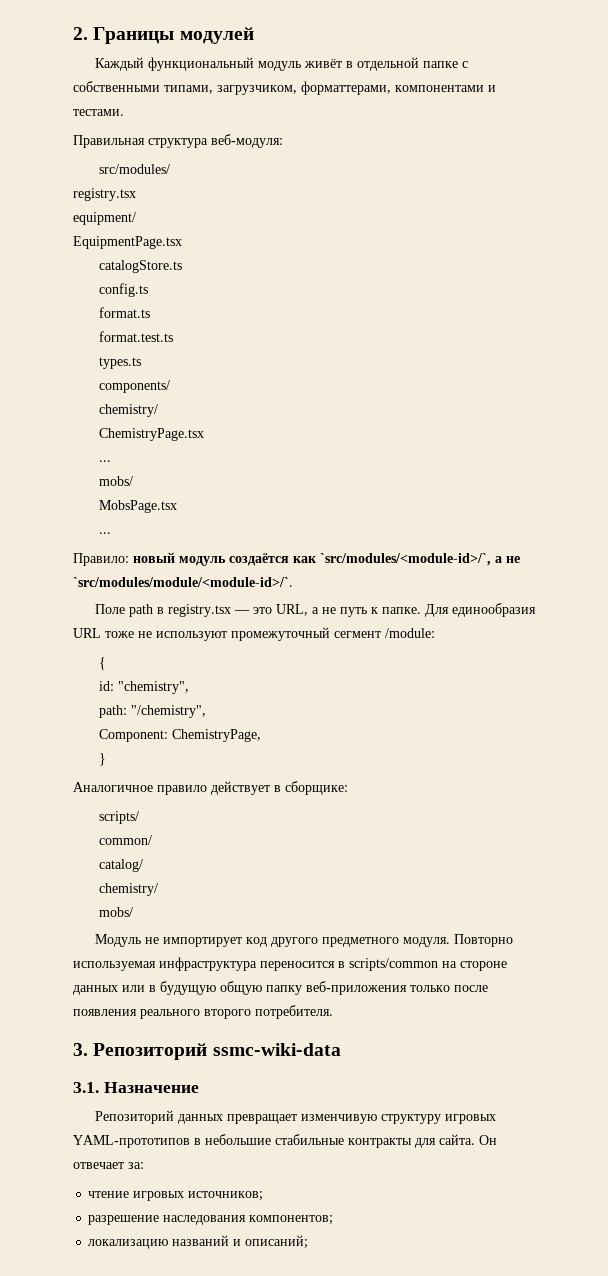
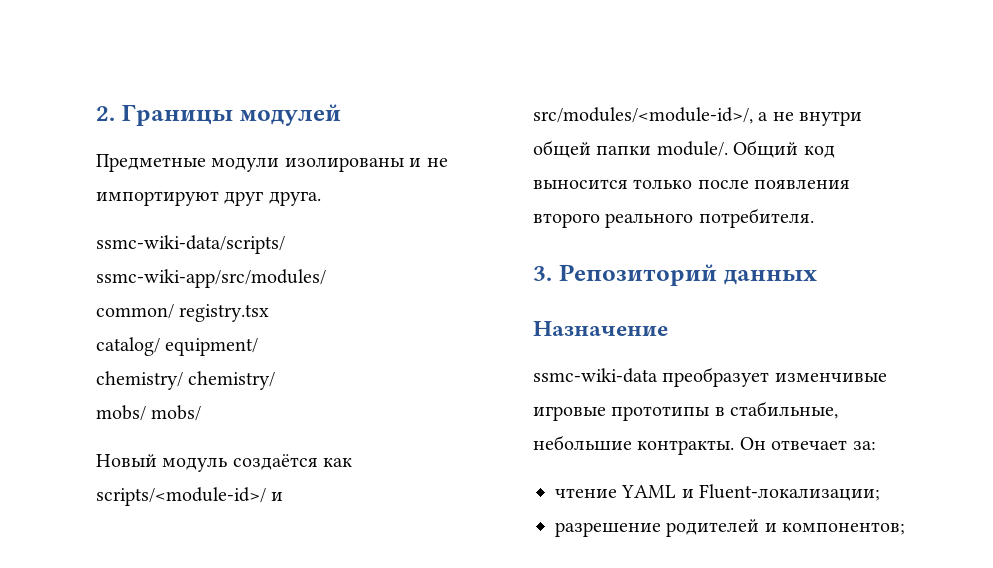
[94,57,468,71] [73,81,496,95] [73,109,124,116] [73,134,283,148] [98,164,170,174] Каждый функциональный модуль живёт в отдельной папке с собственными типами, загрузчиком, форматтерами, компонентами и тестами. // Правильная структура веб-модуля: // src/modules/ // -> [96,154,448,172] [96,191,321,206] [96,235,285,254] [96,269,326,288] [96,304,174,319] Предметные модули изолированы и не импортируют друг друга. // ssmc-wiki-data/scripts/ ssmc-wiki-app/src/modules/ // common/
(136, 194) none -> [96,337,160,356] catalog/
[73,236,182,249] [98,260,182,273] [98,283,148,297] [98,307,150,318] [98,331,173,342] [98,357,141,369] [98,380,170,393] [98,404,158,417] [98,428,204,441] [98,460,111,462] [98,476,133,486] [98,500,177,513] [98,532,111,534] [73,552,520,566] [73,577,293,587] [94,603,536,617] [73,627,435,641] [98,657,106,670] [98,681,189,694] [98,705,206,718] [98,729,261,742] [98,753,106,766] [73,781,348,795] [98,811,139,824] [98,835,152,845] [98,859,143,872] [98,883,158,896] [98,907,133,917] [94,934,513,947] [73,957,507,971] [73,981,407,995] EquipmentPage.tsx // catalogStore.ts // config.ts // format.ts // format.test.ts // types.ts // components/ // chemistry/ // ChemistryPage.tsx // ... // mobs/ // MobsPage.tsx // ... // Правило: новый модуль создаётся как `src/modules/<module-id>/`, а не `src/modules/module/<module-id>/`. // Поле path в registry.tsx — это URL, а не путь к папке. Для единообразия URL тоже не используют промежуточный сегмент /module: // { // id: "chemistry", // path: "/chemistry", // Component: ChemistryPage, // } // Аналогичное правило действует в сборщике: // scripts/ // common/ // catalog/ // chemistry/ // mobs/ // Модуль не импортирует код другого предметного модуля. Повторно используемая инфраструктура переносится в scripts/common на стороне данных или в будущую общую папку веб-приложения -> [96,371,276,390] [96,405,202,421] [96,454,353,472] [96,487,284,506] [533,107,863,126] [533,140,835,158] [533,179,628,189] chemistry/ chemistry/ // mobs/ mobs/ // Новый модуль создаётся как scripts/<module-id>/ и src/modules/<module-id>/, а не внутри общей папки module/. Общий код выносится
[140,1009,251,1019] реального второго -> [533,213,694,228] второго реального
[212,1043,341,1056] [73,1082,99,1093] ssmc-wiki-data // 3.1. -> [723,269,817,285] данных //
[94,1110,496,1124] [73,1134,475,1148] Репозиторий данных превращает изменчивую структуру игровых YAML-прототипов в небольшие стабильные контракты для сайта. -> [533,367,887,387] [533,401,839,421] [533,435,735,455] ssmc-wiki-data преобразует изменчивые игровые прототипы в стабильные, небольшие контракты.
[133,1191,264,1201] игровых источников; -> [621,484,881,501] YAML и Fluent-локализации;
[163,1215,247,1225] наследования -> [666,519,777,537] родителей и
[88,1235,309,1249] // локализацию названий и описаний; -> (906, 528) none

